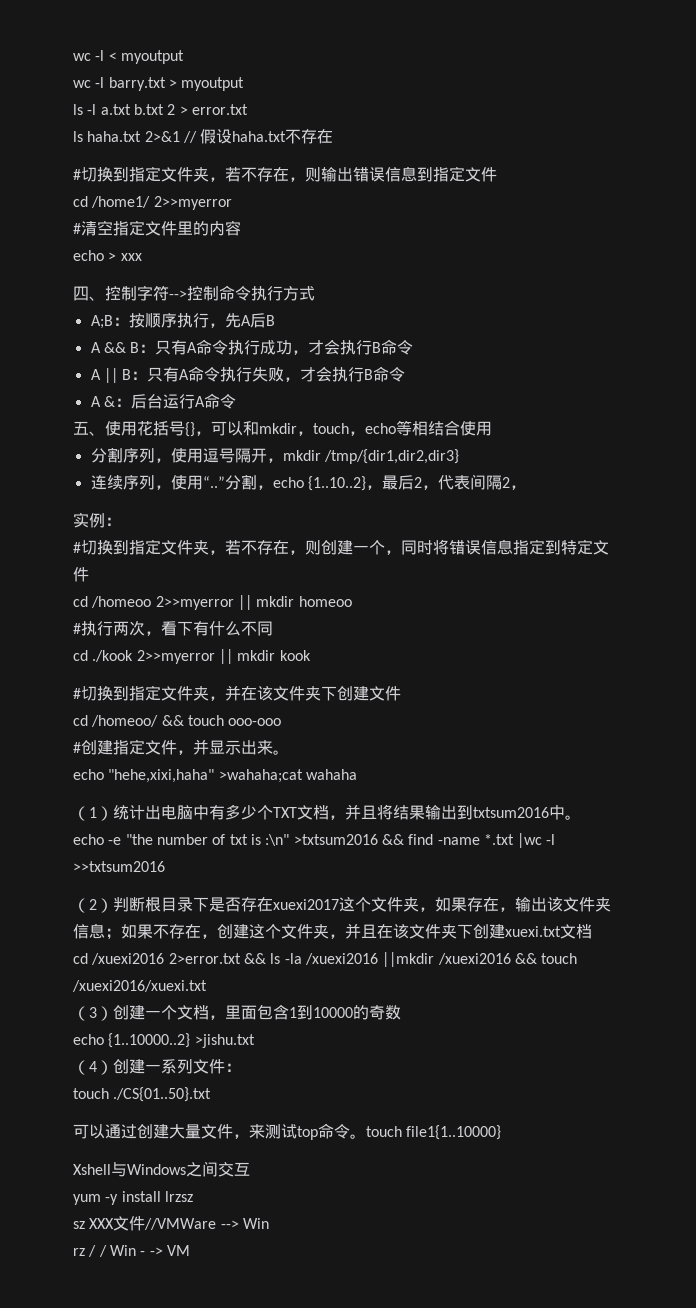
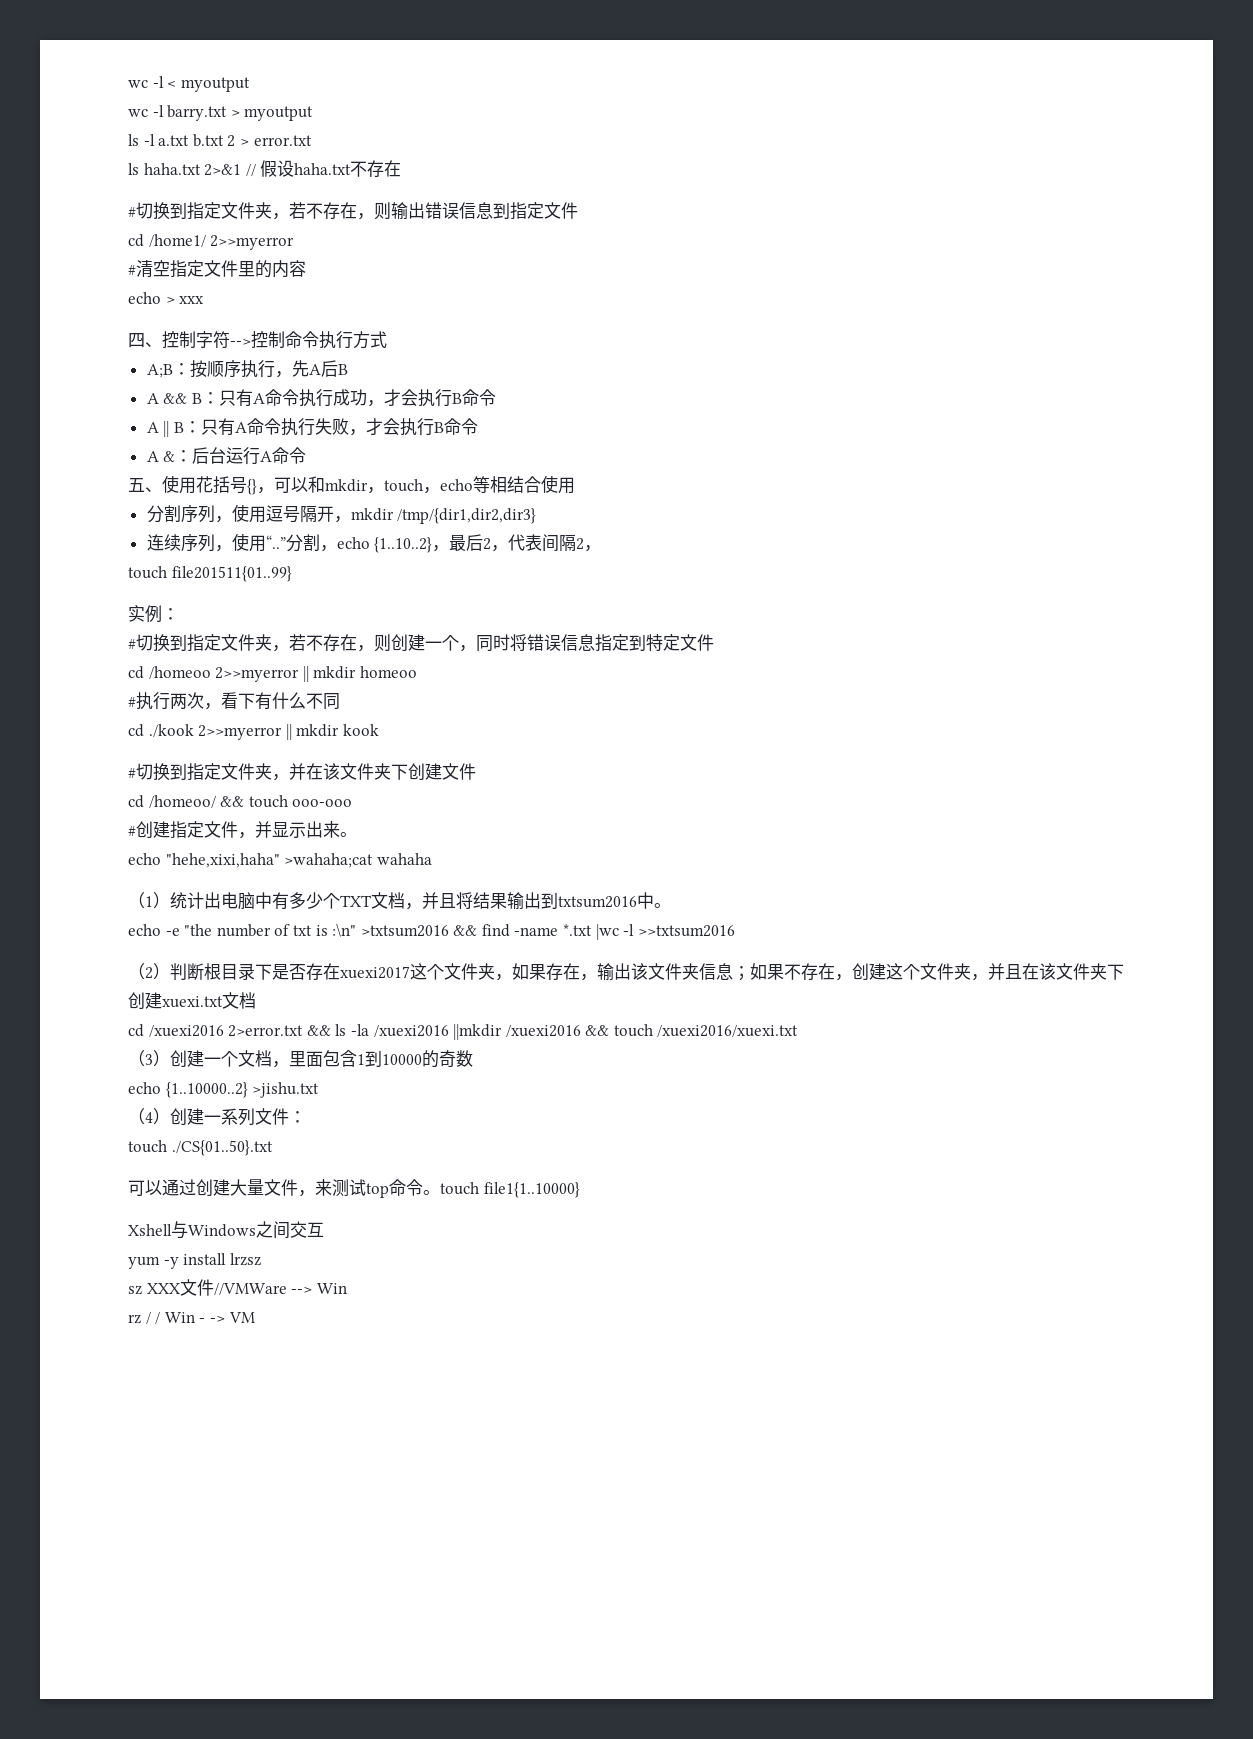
(526, 487) none -> [128,566,292,582] // touch file201511{01..99}

